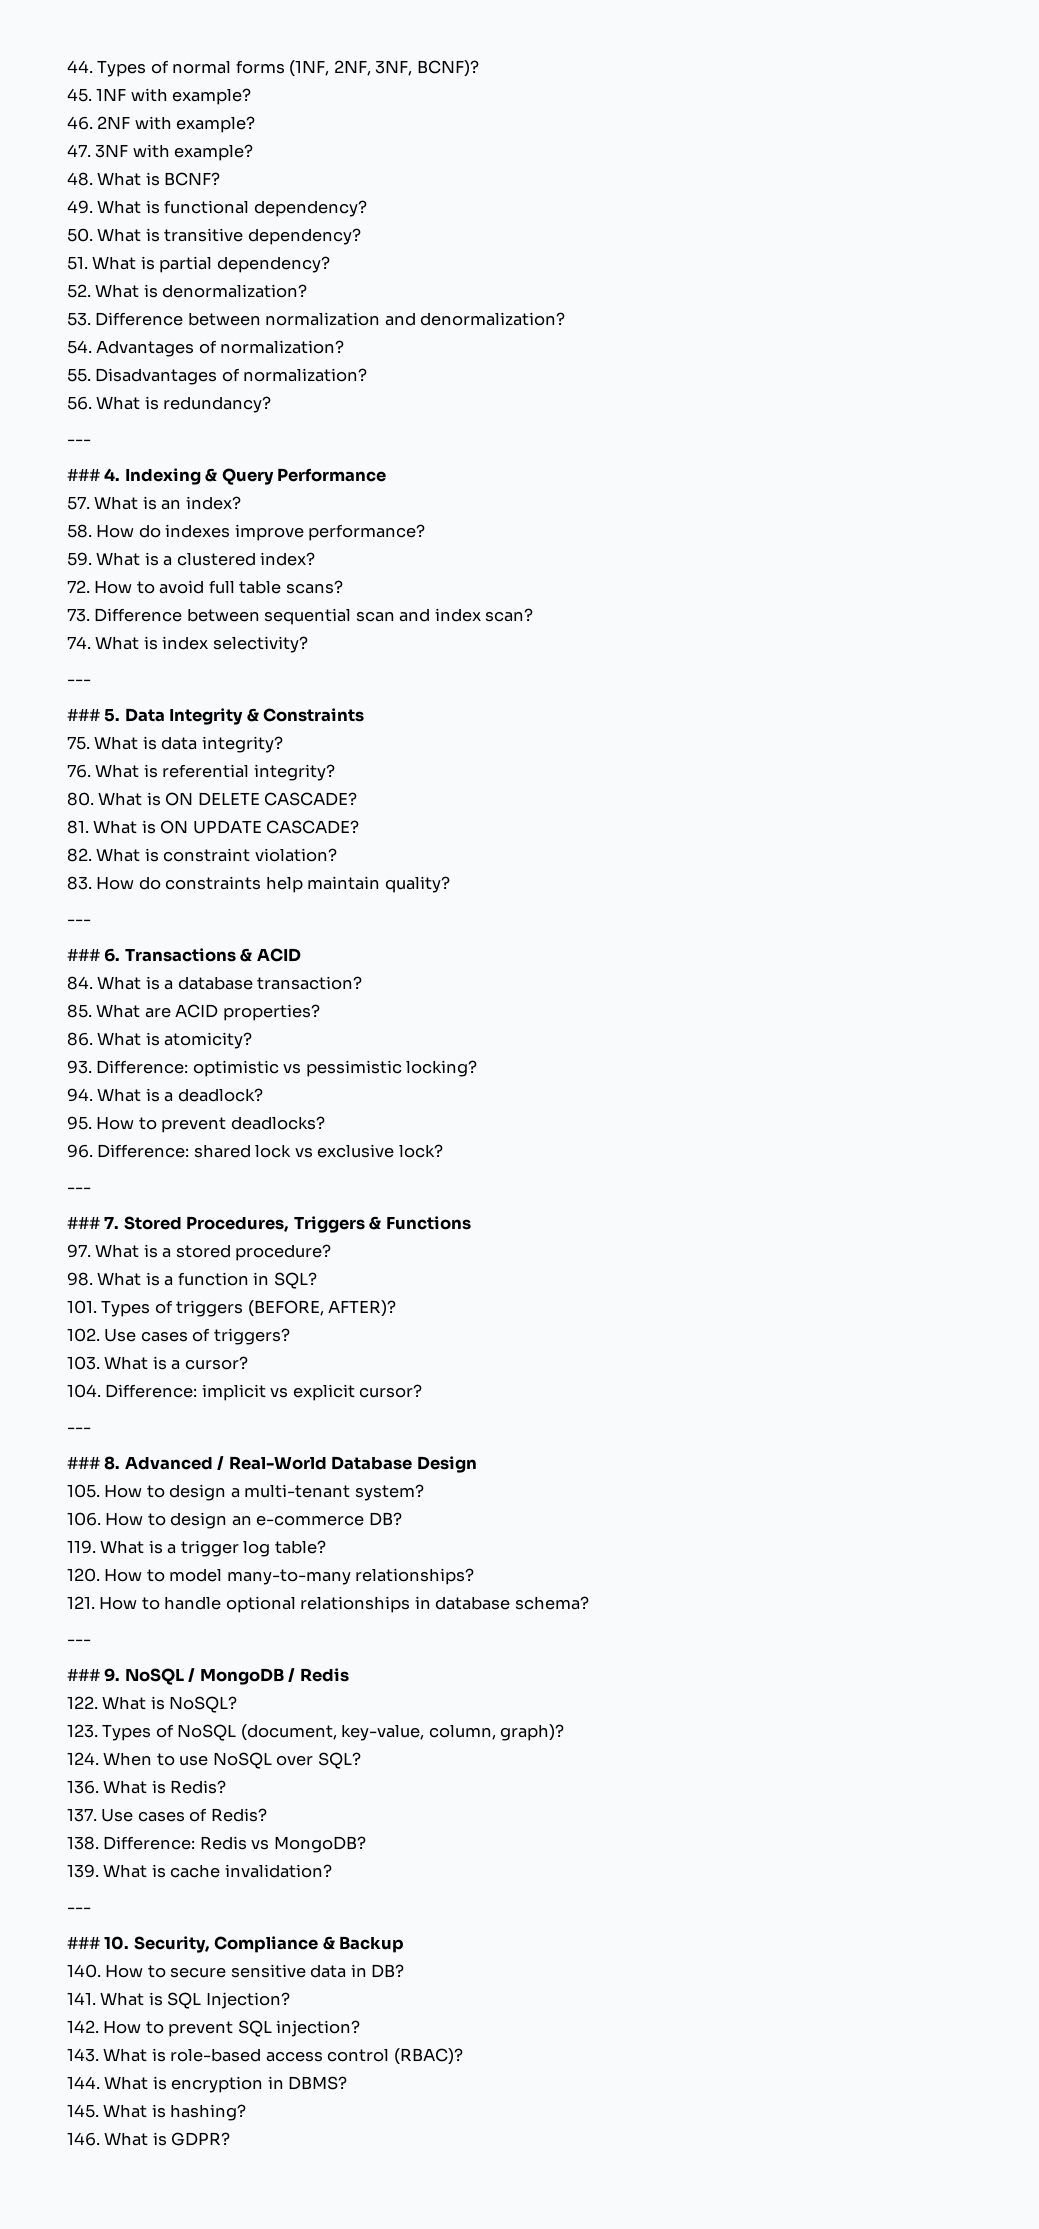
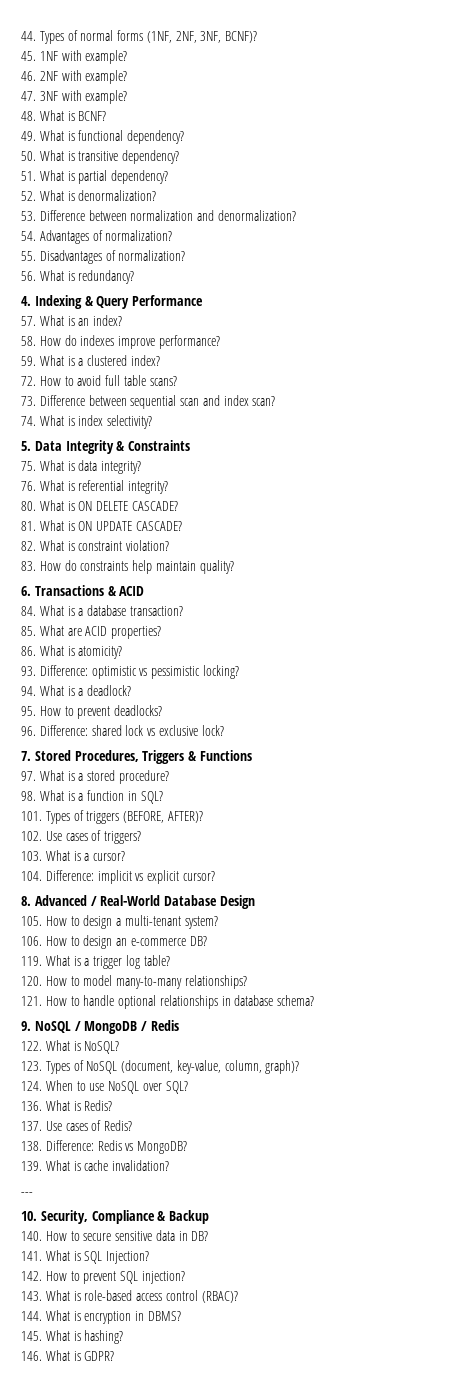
[67,439,91,445] [67,468,100,481] --- // ### -> (135, 277) none
[67,679,91,685] [67,708,100,721] --- // ### -> (153, 422) none
[67,919,91,925] [67,948,100,961] --- // ### -> (234, 567) none
[67,1187,91,1193] [67,1216,100,1229] --- // ### -> (224, 730) none
[67,1427,91,1433] [67,1456,100,1469] --- // ### -> (215, 876) none
[67,1639,91,1645] [67,1668,100,1681] --- // ### -> (315, 1000) none
[67,1936,100,1949] ### -> (33, 1194) none

